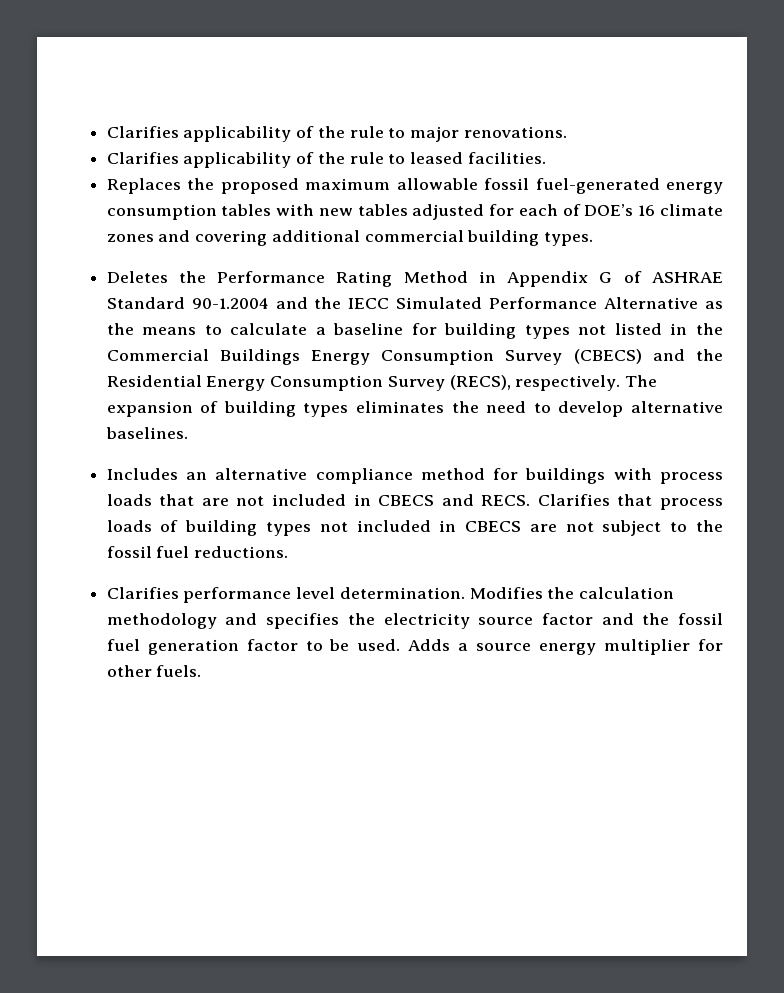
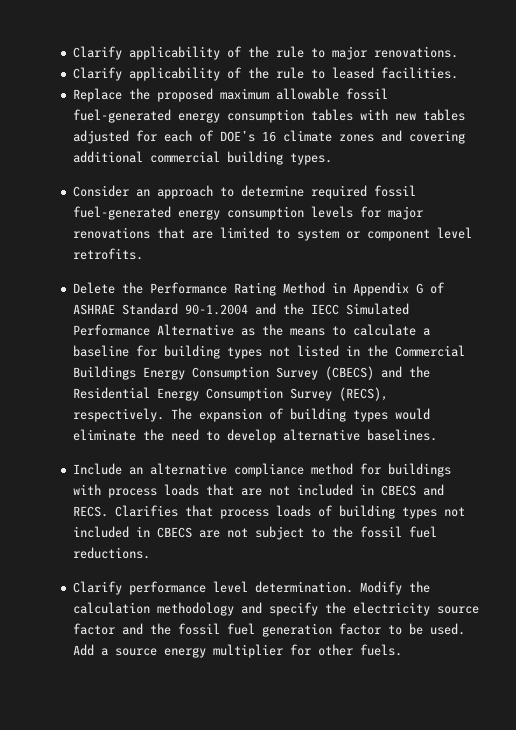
[106,126,179,138] Clarifies -> [73,46,123,60] Clarify
[106,152,179,164] Clarifies -> [73,67,123,81] Clarify
[106,178,181,194] Replaces -> [73,88,123,102] Replace
[106,271,168,283] Deletes -> [73,185,417,199] [73,206,424,220] [73,227,473,241] [73,248,144,260] [73,282,116,294] Consider an approach to determine required fossil fuel-generated energy consumption levels for major renovations that are limited to system or component level retrofits. // Delete
[356,401,445,413] eliminates -> [395,408,431,420] [73,429,137,441] would eliminate
[106,468,178,480] Includes -> [73,463,123,475] Include
[106,587,179,599] Clarifies -> [73,581,123,595] Clarify
[469,587,543,599] Modifies -> [360,581,403,595] Modify
[266,613,340,629] specifies -> [269,602,319,616] specify
[408,639,451,651] Adds -> [73,644,95,656] Add

